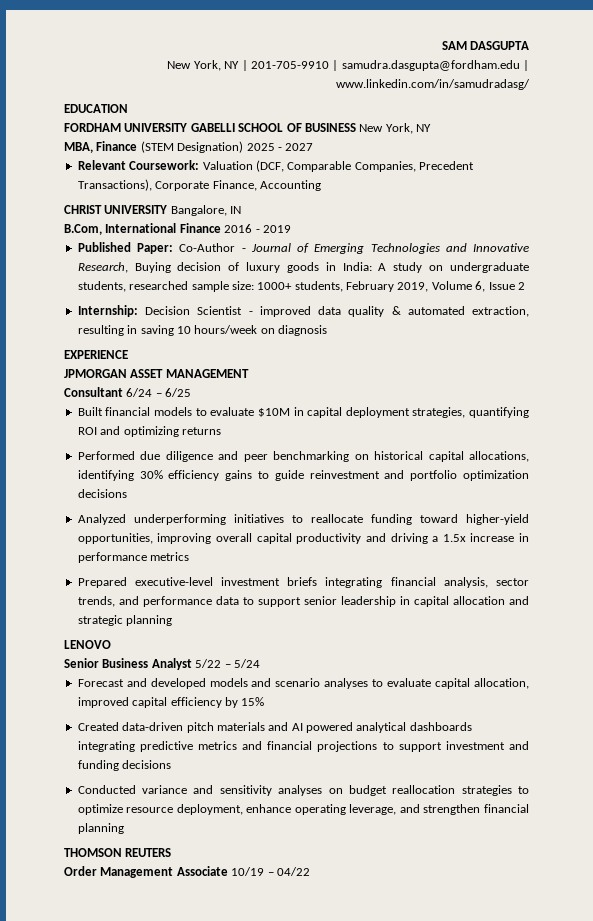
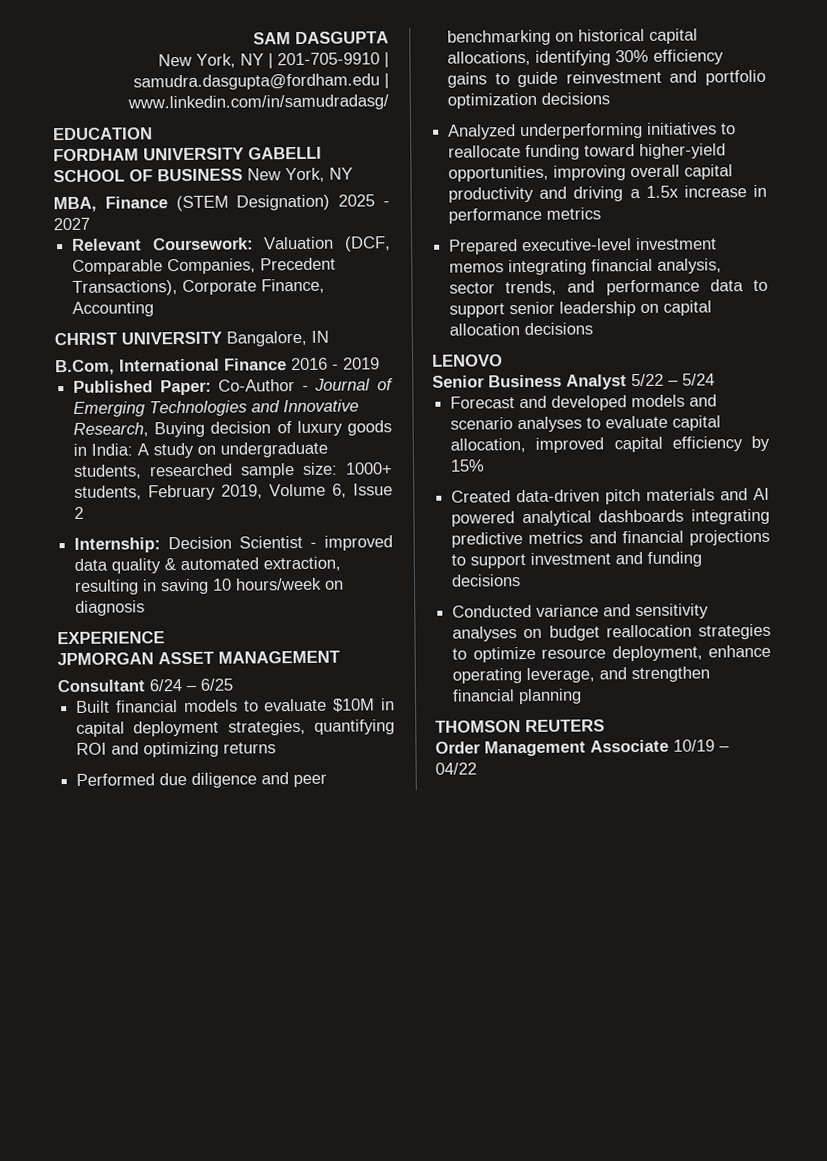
[287,577,318,586] briefs -> [449,263,505,273] memos
[399,596,410,605] in -> [640,303,660,314] on
[508,596,529,605] [77,615,173,626] and strategic planning -> [524,322,594,336] decisions

